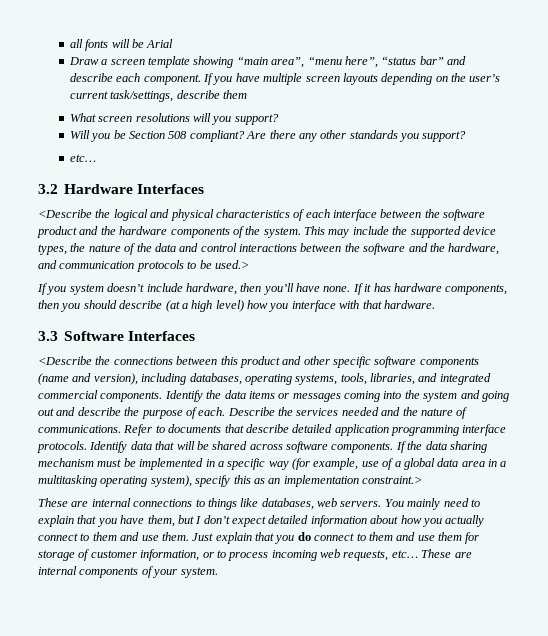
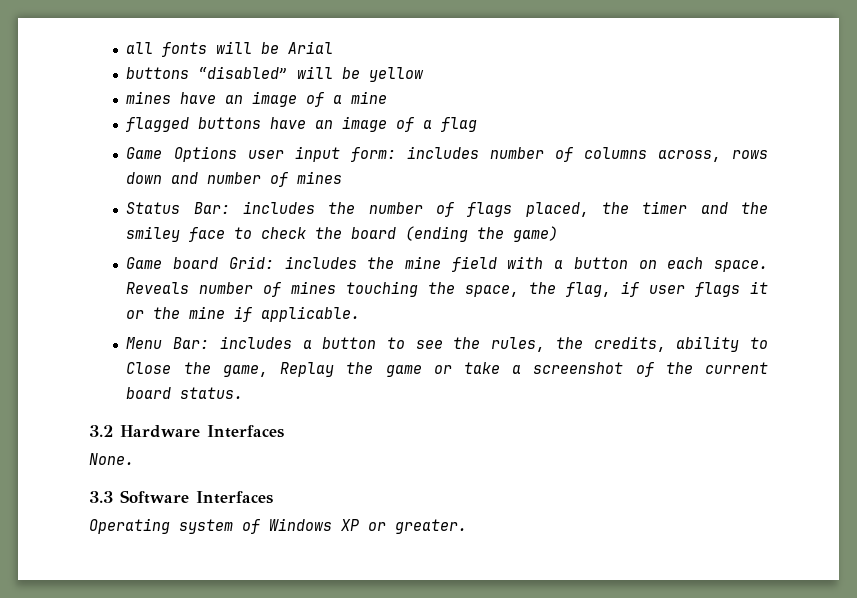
[68,56,467,68] [69,73,501,85] [69,90,248,102] [69,113,279,125] [69,130,467,142] [69,154,96,162] [38,184,205,194] [38,209,486,221] [37,226,496,238] [38,243,500,255] [38,260,249,272] [37,283,508,295] [38,300,435,312] [38,331,196,341] [38,356,479,368] [38,373,491,385] [38,390,509,402] [38,407,468,419] [38,424,507,436] [37,441,487,453] [38,458,507,470] [38,475,422,487] [38,498,480,510] [38,515,485,527] [38,532,480,544] [38,549,472,561] [38,566,218,578] Draw a screen template showing “main area”, “menu here”, “status bar” and describe each component. If you have multiple screen layouts depending on the user’s current task/settings, describe them // What screen resolutions will you support? // Will you be Section 508 compliant? Are there any other standards you support? // etc… // 3.2 Hardware Interfaces // <Describe the logical and physical characteristics of each interface between the software product and the hardware components of the system. This may include the supported device types, the nature of the data and control interactions between the software and the hardware, and communication protocols to be used.> // If you system doesn’t include hardware, then you’ll have none. If it has hardware components, then you should describe (at a high level) how you interface with that hardware. // 3.3 Software Interfaces // <Describe the connections between this product and other specific software components (name and version), including databases, operating systems, tools, libraries, and integrated commercial components. Identify the data items or messages coming into the system and going out and describe the purpose of each. Describe the services needed and the nature of communications. Refer to documents that describe detailed application programming interface protocols. Identify data that will be shared across software components. If the data sharing mechanism must be implemented in a specific way (for example, use of a global data area in a multitasking operating system), specify this as an implementation constraint.> // These are internal connections to things like databases, web servers. You mainly need to explain that you have them, but I don’t expect detailed information about how you actually connect to them and use them. Just explain that you do connect to them and use them for storage of customer information, or to process incoming web requests, etc… These are internal components of your system. -> [126,66,425,82] [126,91,388,107] [126,116,478,132] [126,146,768,162] [126,171,343,187] [126,201,768,217] [126,226,559,242] [126,256,768,272] [126,281,768,297] [126,306,361,322] [126,336,768,352] [126,362,768,377] [126,387,244,399] [89,425,285,438] [89,453,134,465] [89,490,274,504] [89,518,467,534] buttons “disabled” will be yellow // mines have an image of a mine // flagged buttons have an image of a flag // Game Options user input form: includes number of columns across, rows down and number of mines // Status Bar: includes the number of flags placed, the timer and the smiley face to check the board (ending the game) // Game board Grid: includes the mine field with a button on each space. Reveals number of mines touching the space, the flag, if user flags it or the mine if applicable. // Menu Bar: includes a button to see the rules, the credits, ability to Close the game, Replay the game or take a screenshot of the current board status. // 3.2 Hardware Interfaces // None. // 3.3 Software Interfaces // Operating system of Windows XP or greater.

